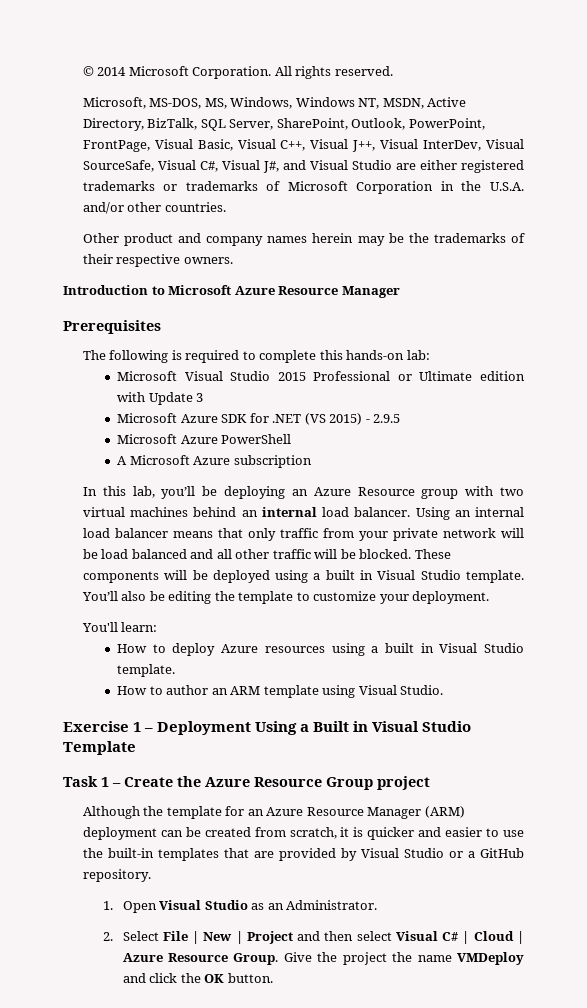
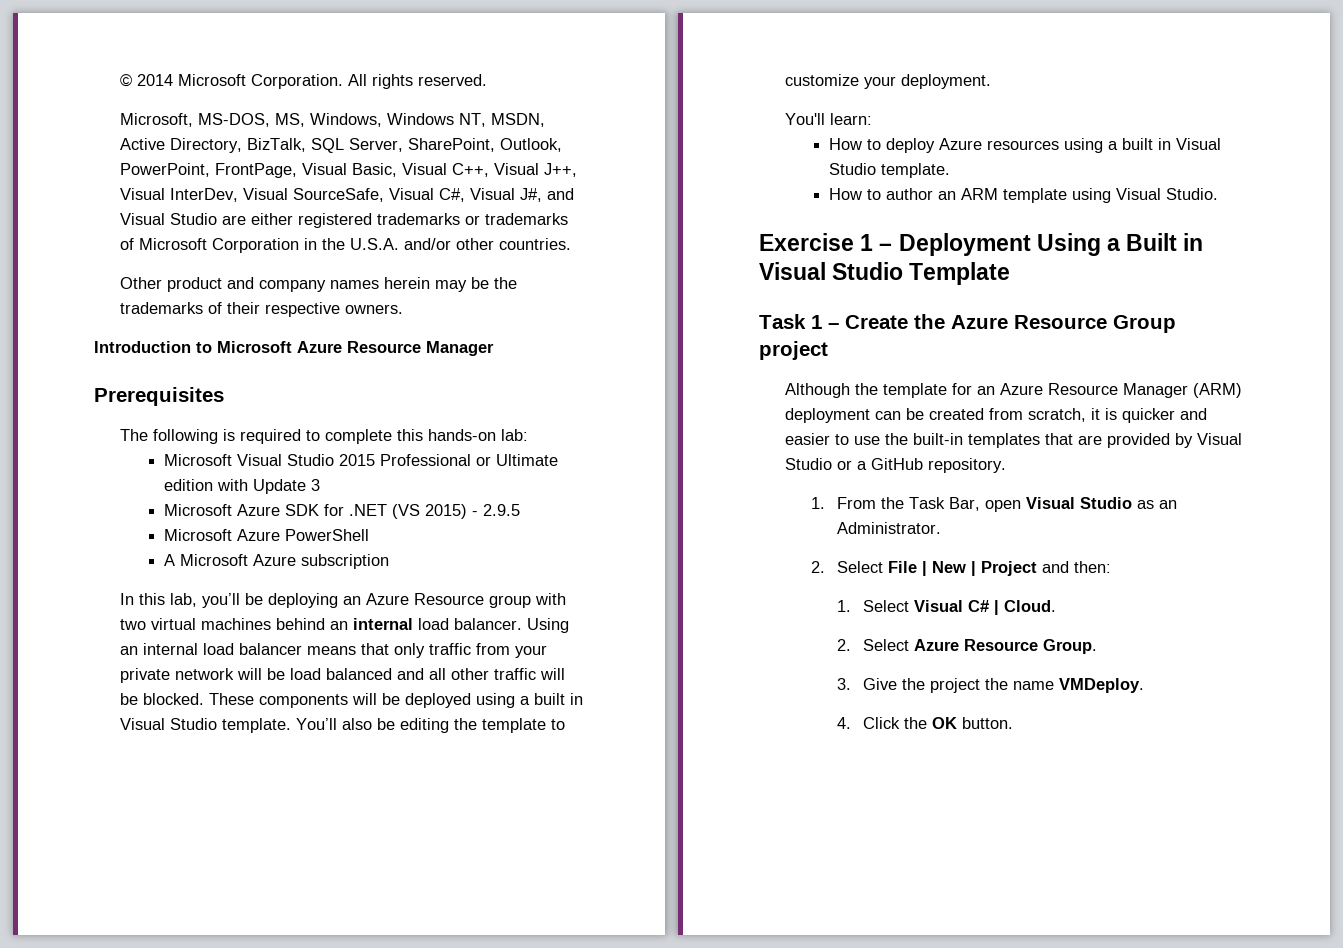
[122,901,157,913] Open -> [837,497,1022,512] From the Task Bar, open
[324,931,524,944] then select Visual C# | Cloud | -> [1074,561,1112,573] [837,600,1057,615] [837,639,910,651] then: // 1. Select Visual C# | Cloud. // 2. Select
(279, 959) none -> [837,678,852,690] // 3.
[457,952,524,965] [122,973,178,983] VMDeploy and click -> [1059,678,1145,693] [837,717,901,729] VMDeploy. // 4. Click

